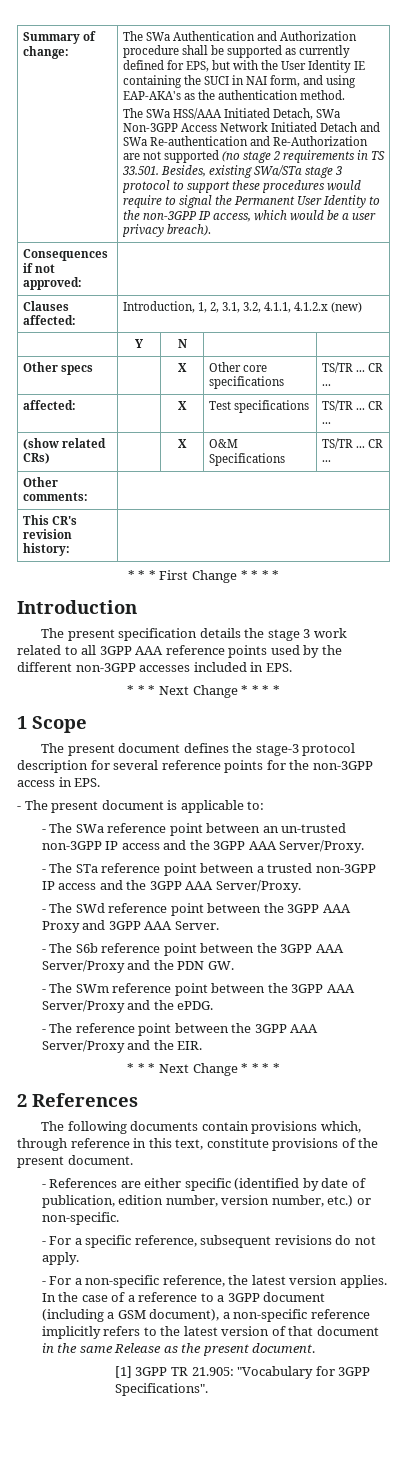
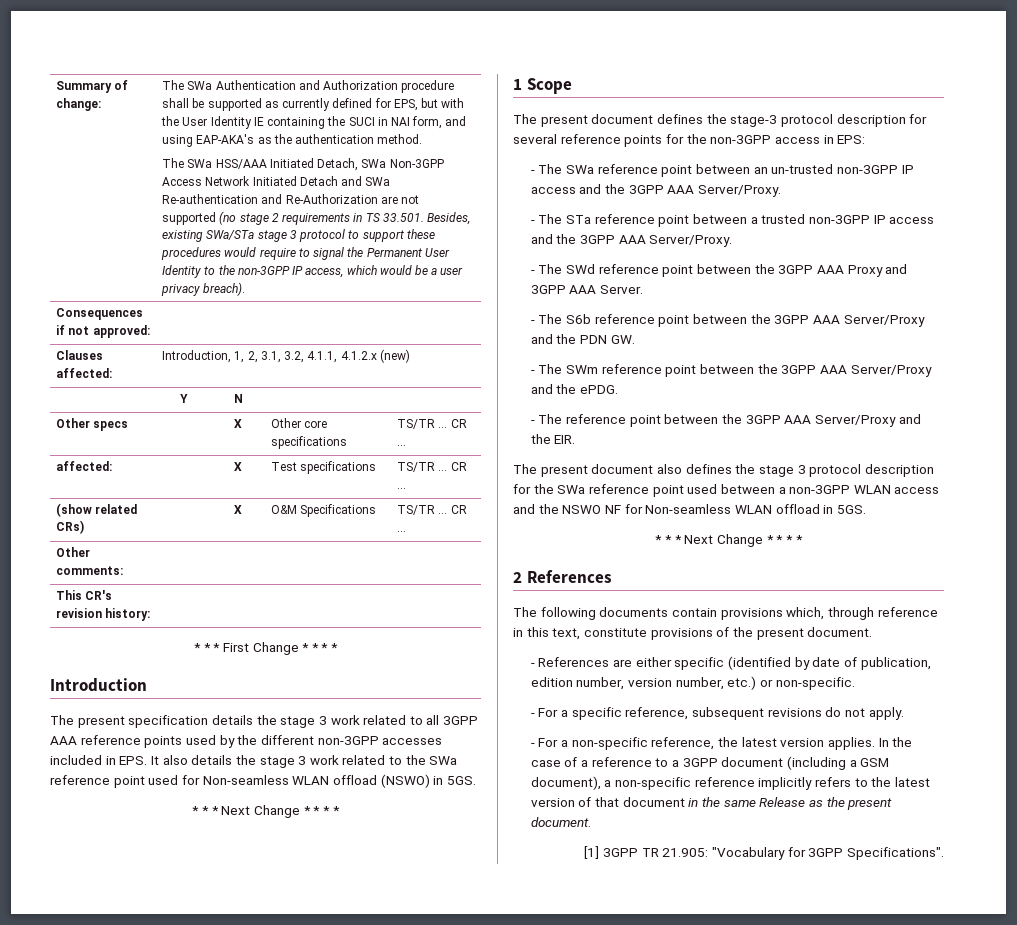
(292, 667) none -> [150,755,458,768] [50,774,476,788] It also details the stage 3 work related to the SWa reference point used for Non-seamless WLAN offload (NSWO) in 5GS.
[74,778,101,787] [17,800,265,813] EPS. // - The present document is applicable to: -> [837,135,866,144] EPS:
(203, 1045) none -> [513,464,934,477] [513,484,940,497] [513,504,866,514] // The present document also defines the stage 3 protocol description for the SWa reference point used between a non-3GPP WLAN access and the NSWO NF for Non-seamless WLAN offload in 5GS.

